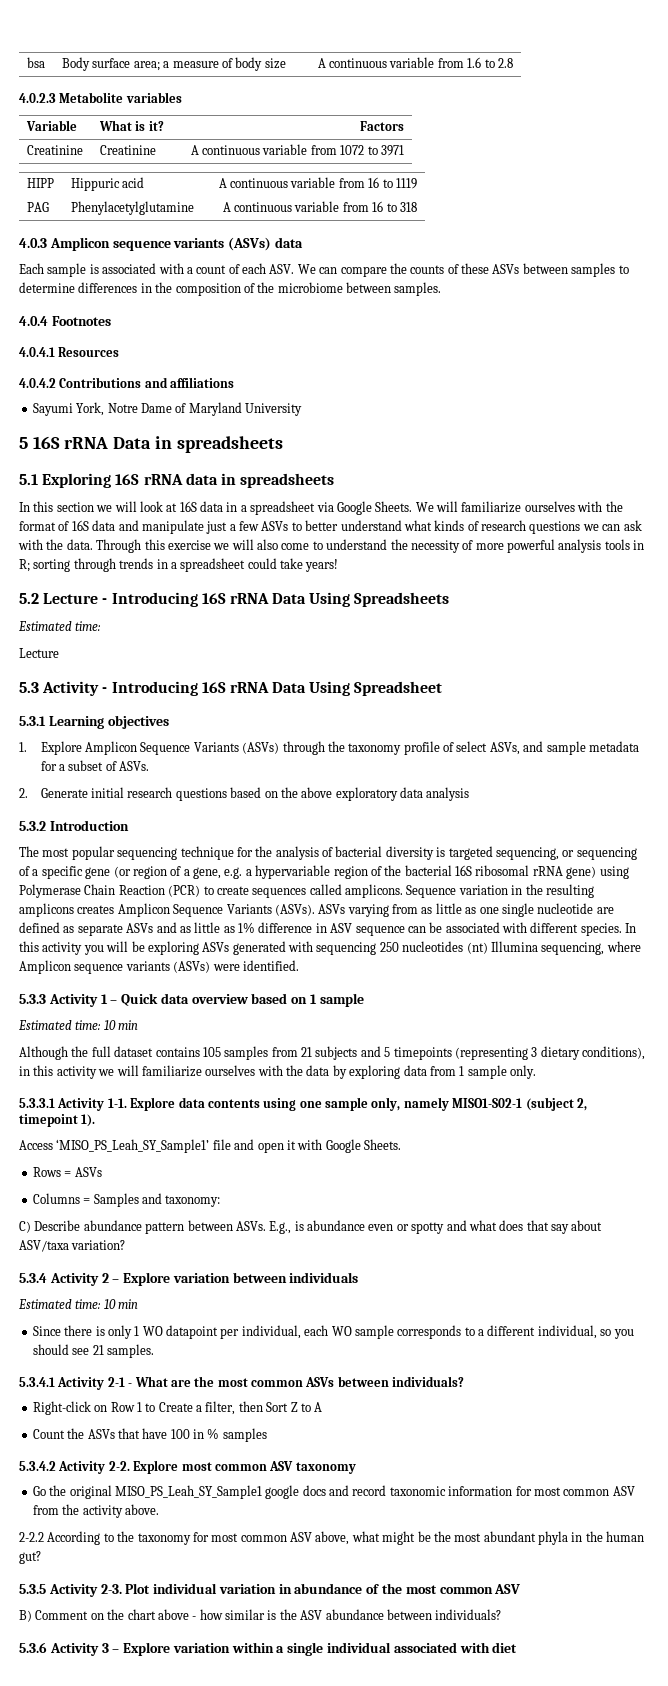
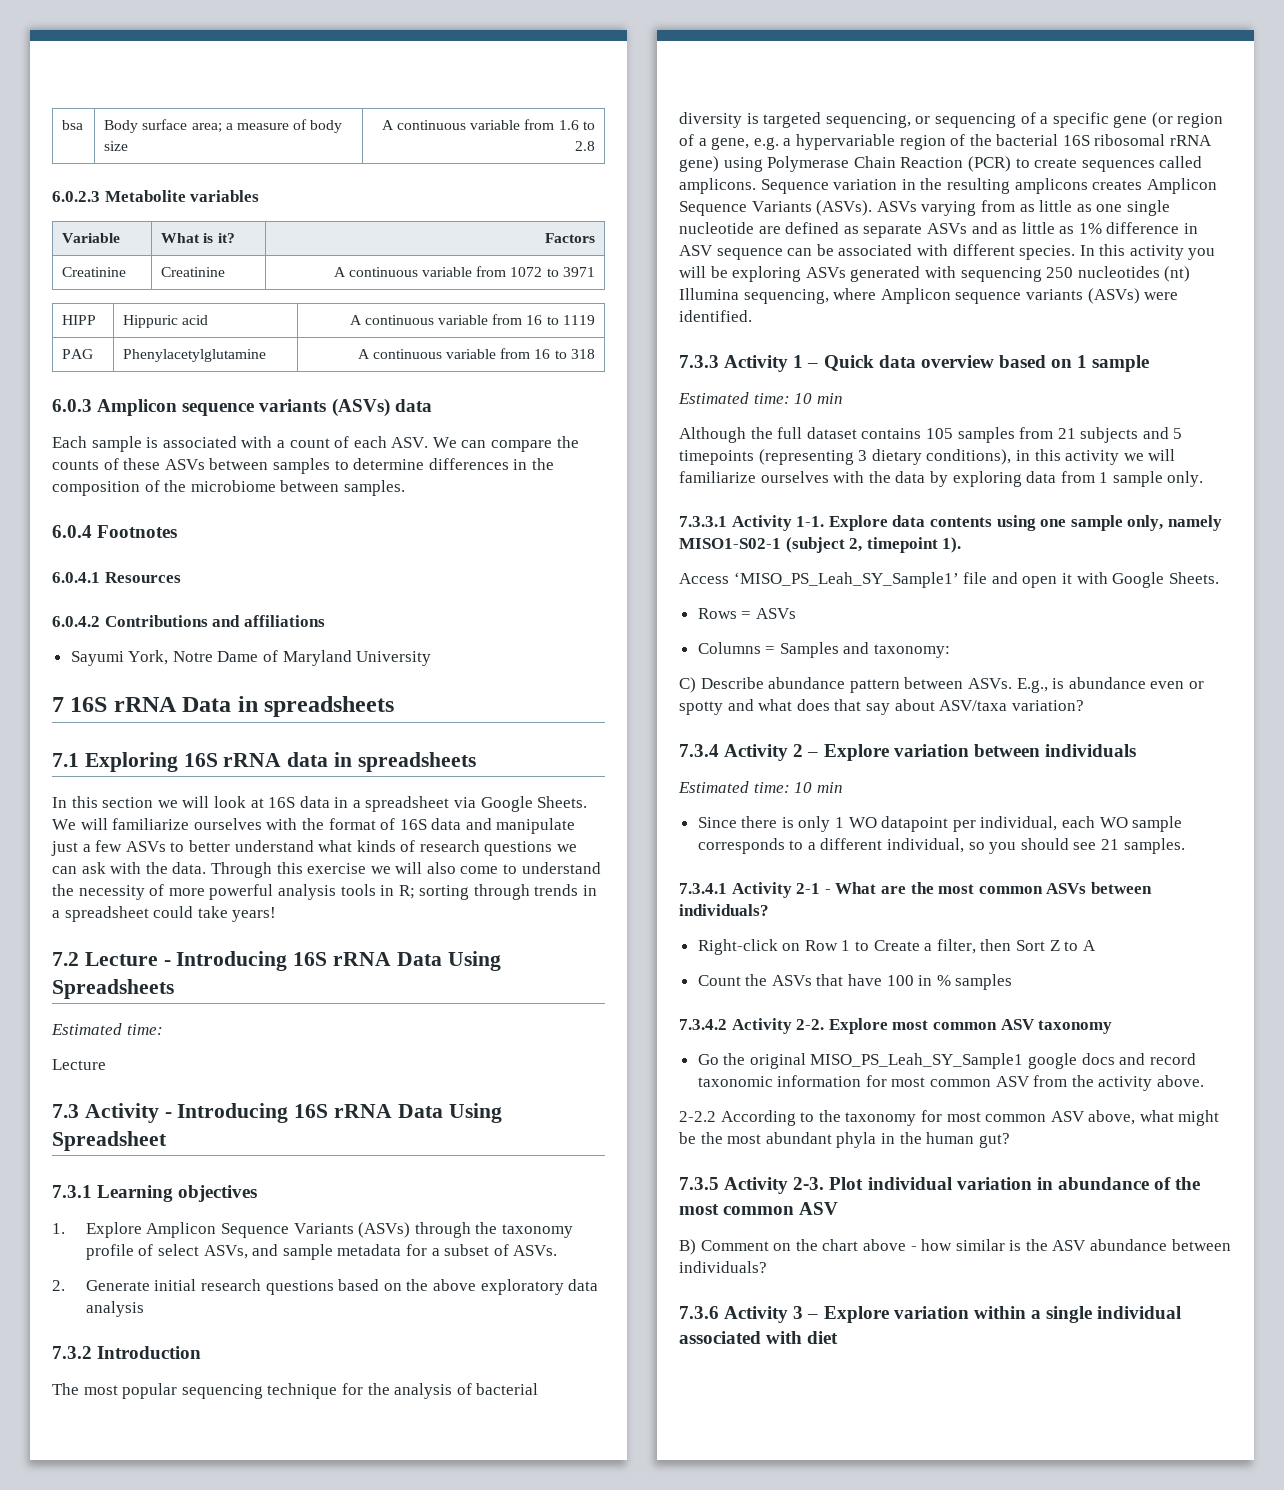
[19,93,56,103] 4.0.2.3 -> [52,191,100,202] 6.0.2.3
[19,238,47,248] 4.0.3 -> [52,399,92,412] 6.0.3
[19,316,48,326] 4.0.4 -> [52,525,92,538] 6.0.4
[19,347,55,357] 4.0.4.1 -> [52,572,100,583] 6.0.4.1
[19,378,56,388] 4.0.4.2 -> [52,616,100,627] 6.0.4.2
[19,437,28,449] 5 -> [52,697,64,712] 7
[19,474,38,485] 5.1 -> [52,753,79,767] 7.1
[19,593,39,604] 5.2 -> [52,952,79,966] 7.2
[19,682,39,693] 5.3 -> [52,1104,79,1118] 7.3
[19,716,46,726] 5.3.1 -> [52,1185,92,1198] 7.3.1
[19,821,46,831] 5.3.2 -> [52,1346,92,1359] 7.3.2
[19,994,46,1004] 5.3.3 -> [679,355,719,368] 7.3.3
[19,1098,55,1108] 5.3.3.1 -> [679,516,727,527] 7.3.3.1
[19,1273,47,1283] 5.3.4 -> [679,744,719,757] 7.3.4
[19,1377,55,1387] 5.3.4.1 -> [679,883,727,894] 7.3.4.1
[19,1461,56,1471] 5.3.4.2 -> [679,1019,727,1030] 7.3.4.2
[19,1584,46,1594] 5.3.5 -> [679,1177,719,1190] 7.3.5
[19,1642,47,1653] 5.3.6 -> [679,1306,719,1319] 7.3.6

